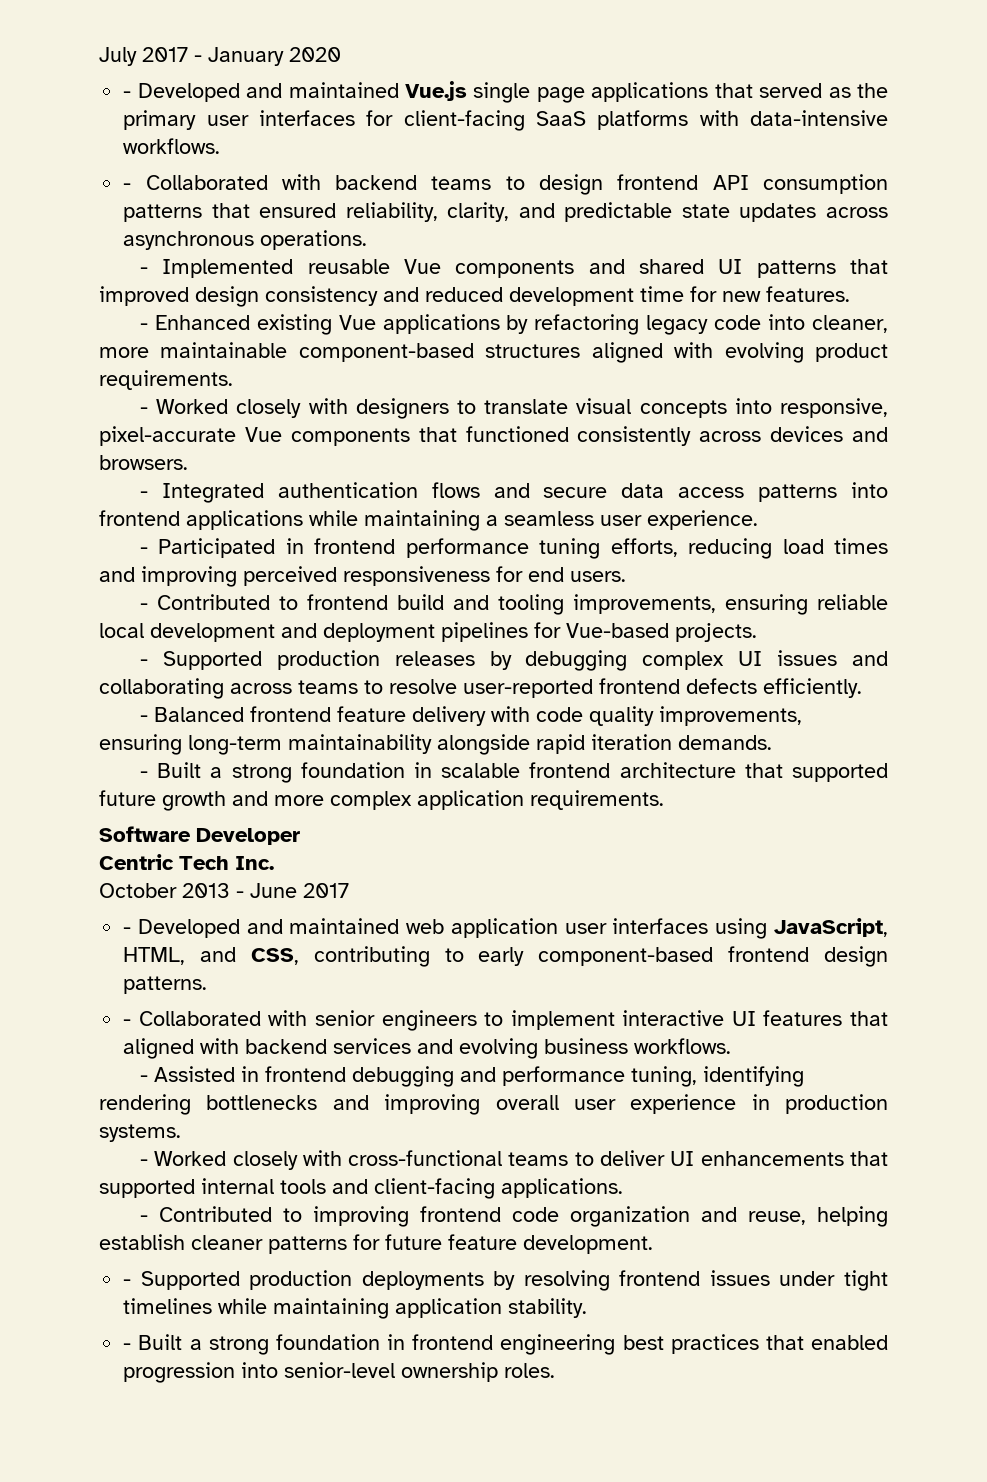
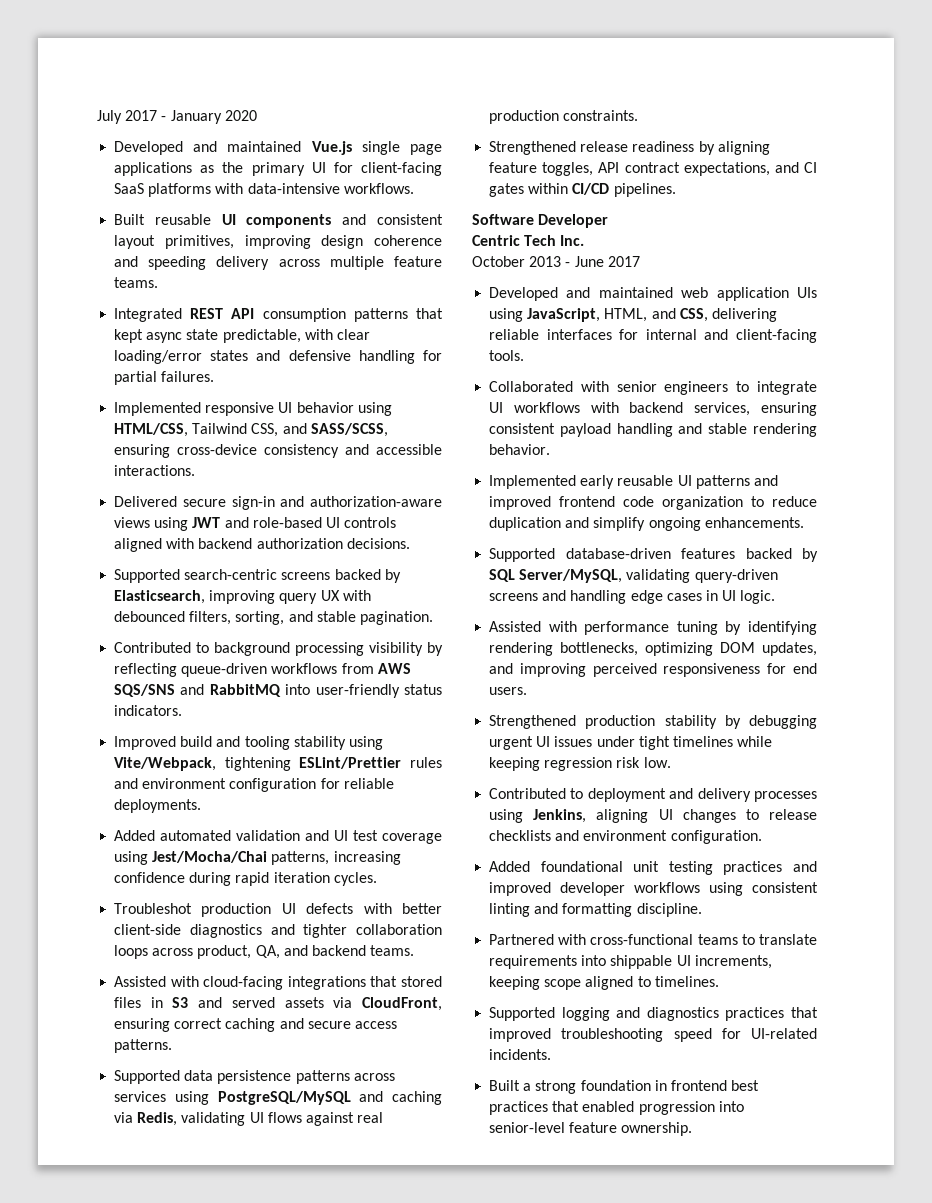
[123,91,132,98] - -> (257, 115) none
[714,83,823,98] that served -> (193, 169) none
[206,110,355,126] user interfaces -> [311,162,326,173] UI
[123,174,889,195] [123,202,888,222] [123,230,368,250] [139,259,888,278] [99,286,850,307] [139,314,888,335] [99,342,889,363] [99,370,233,390] [139,398,889,419] [99,426,888,446] [99,455,188,470] [139,482,888,503] [99,510,758,531] [139,538,889,559] [99,566,626,587] [139,594,888,615] [99,622,757,642] [139,650,888,671] [99,678,862,699] [139,706,802,726] [99,734,772,755] [139,762,889,783] [99,790,664,811] - Collaborated with backend teams to design frontend API consumption patterns that ensured reliability, clarity, and predictable state updates across asynchronous operations. // - Implemented reusable Vue components and shared UI patterns that improved design consistency and reduced development time for new features. // - Enhanced existing Vue applications by refactoring legacy code into cleaner, more maintainable component-based structures aligned with evolving product requirements. // - Worked closely with designers to translate visual concepts into responsive, pixel-accurate Vue components that functioned consistently across devices and browsers. // - Integrated authentication flows and secure data access patterns into frontend applications while maintaining a seamless user experience. // - Participated in frontend performance tuning efforts, reducing load times and improving perceived responsiveness for end users. // - Contributed to frontend build and tooling improvements, ensuring reliable local development and deployment pipelines for Vue-based projects. // - Supported production releases by debugging complex UI issues and collaborating across teams to resolve user-reported frontend defects efficiently. // - Balanced frontend feature delivery with code quality improvements, ensuring long-term maintainability alongside rapid iteration demands. // - Built a strong foundation in scalable frontend architecture that supported future growth and more complex application requirements. -> [114,214,443,228] [114,235,442,249] [114,256,442,270] [114,277,159,288] [114,308,443,322] [114,329,370,343] [114,350,442,364] [114,371,215,385] [114,402,392,416] [114,423,388,437] [114,444,442,458] [114,465,196,476] [114,496,442,510] [114,517,397,531] [114,538,410,552] [114,569,401,583] [114,590,371,604] [114,611,433,625] [114,642,443,656] [114,663,411,677] [114,684,442,698] [114,705,183,716] [114,736,383,750] [114,757,442,771] [114,778,394,792] [114,799,202,813] [114,830,442,844] [114,851,401,865] [114,872,377,886] [114,903,442,917] [114,924,442,938] [114,945,415,959] [114,976,442,990] [114,997,442,1011] [114,1018,397,1032] [114,1039,173,1053] [114,1070,395,1084] [114,1091,442,1105] [114,1112,384,1126] [489,110,639,124] [489,141,770,155] [489,162,817,176] [489,183,676,197] Built reusable UI components and consistent layout primitives, improving design coherence and speeding delivery across multiple feature teams. // Integrated REST API consumption patterns that kept async state predictable, with clear loading/error states and defensive handling for partial failures. // Implemented responsive UI behavior using HTML/CSS, Tailwind CSS, and SASS/SCSS, ensuring cross-device consistency and accessible interactions. // Delivered secure sign-in and authorization-aware views using JWT and role-based UI controls aligned with backend authorization decisions. // Supported search-centric screens backed by Elasticsearch, improving query UX with debounced filters, sorting, and stable pagination. // Contributed to background processing visibility by reflecting queue-driven workflows from AWS SQS/SNS and RabbitMQ into user-friendly status indicators. // Improved build and tooling stability using Vite/Webpack, tightening ESLint/Prettier rules and environment configuration for reliable deployments. // Added automated validation and UI test coverage using Jest/Mocha/Chai patterns, increasing confidence during rapid iteration cycles. // Troubleshot production UI defects with better client-side diagnostics and tighter collaboration loops across product, QA, and backend teams. // Assisted with cloud-facing integrations that stored files in S3 and served assets via CloudFront, ensuring correct caching and secure access patterns. // Supported data persistence patterns across services using PostgreSQL/MySQL and caching via Redis, validating UI flows against real production constraints. // Strengthened release readiness by aligning feature toggles, API contract expectations, and CI gates within CI/CD pipelines.
[123,927,132,934] - -> (640, 261) none
[564,918,709,934] user interfaces -> [797,287,817,298] UIs
[313,946,889,967] [123,976,208,994] [123,1019,132,1026] contributing to early component-based frontend design patterns. // - -> [711,308,777,322] [489,329,817,343] [489,350,525,361] delivering reliable interfaces for internal and client-facing tools. //
[510,1010,888,1030] [123,1038,732,1059] [139,1066,804,1087] [99,1094,888,1115] [99,1124,181,1142] [139,1150,889,1170] [99,1178,623,1199] [139,1206,889,1227] [99,1234,653,1254] [123,1270,701,1291] implement interactive UI features that aligned with backend services and evolving business workflows. // - Assisted in frontend debugging and performance tuning, identifying rendering bottlenecks and improving overall user experience in production systems. // - Worked closely with cross-functional teams to deliver UI enhancements that supported internal tools and client-facing applications. // - Contributed to improving frontend code organization and reuse, helping establish cleaner patterns for future feature development. // - Supported production deployments by resolving frontend -> [757,381,817,395] [489,402,817,416] [489,423,817,437] [489,444,551,455] [489,475,778,489] [489,496,817,510] [489,517,804,531] [489,548,818,562] [489,569,778,583] [489,590,776,604] [489,621,817,635] [489,642,817,656] [489,663,817,677] [489,687,528,695] [489,715,817,729] [489,736,551,750] integrate UI workflows with backend services, ensuring consistent payload handling and stable rendering behavior. // Implemented early reusable UI patterns and improved frontend code organization to reduce duplication and simplify ongoing enhancements. // Supported database-driven features backed by SQL Server/MySQL, validating query-driven screens and handling edge cases in UI logic. // Assisted with performance tuning by identifying rendering bottlenecks, optimizing DOM updates, and improving perceived responsiveness for end users. // Strengthened production stability by debugging urgent UI
[273,1298,588,1319] [123,1343,132,1350] maintaining application stability. // - -> [489,757,671,771] [489,788,817,802] [489,809,817,823] [489,830,762,844] [489,861,817,875] [489,882,818,896] [489,903,702,917] [489,934,817,945] [489,955,772,969] [489,976,719,990] [489,1007,818,1021] [489,1028,817,1042] [489,1049,552,1060] keeping regression risk low. // Contributed to deployment and delivery processes using Jenkins, aligning UI changes to release checklists and environment configuration. // Added foundational unit testing practices and improved developer workflows using consistent linting and formatting discipline. // Partnered with cross-functional teams to translate requirements into shippable UI increments, keeping scope aligned to timelines. // Supported logging and diagnostics practices that improved troubleshooting speed for UI-related incidents. //
[500,1334,616,1355] engineering -> (727, 1085) none
[401,1362,556,1382] ownership roles. -> [569,1122,693,1136] feature ownership.

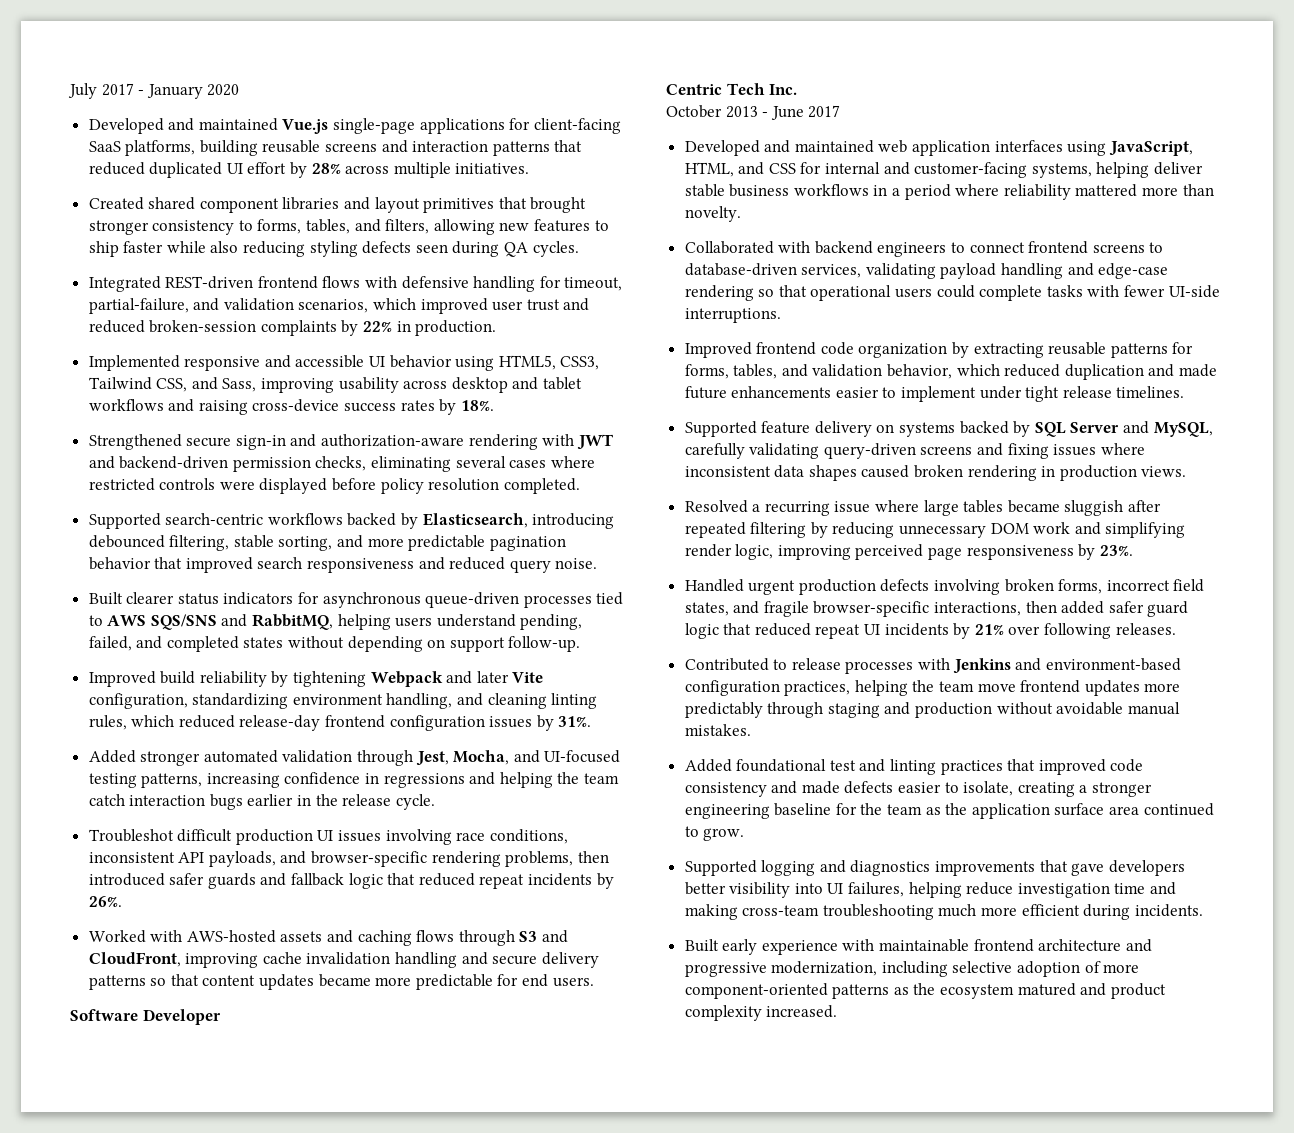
[361,141,442,155] [114,162,442,176] [114,183,414,197] [114,214,443,228] [114,235,442,249] [114,256,442,270] [114,277,159,288] [114,308,443,322] [114,329,370,343] [114,350,442,364] [114,371,215,385] single page applications as the primary UI for client-facing SaaS platforms with data-intensive workflows. // Built reusable UI components and consistent layout primitives, improving design coherence and speeding delivery across multiple feature teams. // Integrated REST API consumption patterns that kept async state predictable, with clear loading/error states and defensive handling for partial failures. -> [333,118,621,134] [88,140,583,156] [88,162,530,178] [88,197,587,213] [88,219,609,235] [88,241,579,257] [88,276,623,292] [88,298,590,314] [88,320,497,336] single-page applications for client-facing SaaS platforms, building reusable screens and interaction patterns that reduced duplicated UI effort by 28% across multiple initiatives. // Created shared component libraries and layout primitives that brought stronger consistency to forms, tables, and filters, allowing new features to ship faster while also reducing styling defects seen during QA cycles. // Integrated REST-driven frontend flows with defensive handling for timeout, partial-failure, and validation scenarios, which improved user trust and reduced broken-session complaints by 22% in production.
(275, 409) none -> [264,355,365,368] and accessible
[114,423,189,437] HTML/CSS, -> [498,355,600,370] HTML5, CSS3,
[310,423,388,437] [114,444,442,458] [114,465,196,476] [114,496,442,510] [114,517,397,531] [114,538,410,552] SASS/SCSS, ensuring cross-device consistency and accessible interactions. // Delivered secure sign-in and authorization-aware views using JWT and role-based UI controls aligned with backend authorization decisions. -> [222,377,583,393] [88,399,494,415] [88,434,613,450] [88,456,595,472] [88,478,580,494] Sass, improving usability across desktop and tablet workflows and raising cross-device success rates by 18%. // Strengthened secure sign-in and authorization-aware rendering with JWT and backend-driven permission checks, eliminating several cases where restricted controls were displayed before policy resolution completed.
[281,572,331,580] screens -> [267,513,343,525] workflows
[209,590,371,604] [114,611,433,625] [114,642,443,656] [114,663,411,677] [114,684,442,698] [114,705,183,716] [114,736,383,750] [114,757,442,771] [114,778,394,792] [114,799,202,813] [114,830,156,841] improving query UX with debounced filters, sorting, and stable pagination. // Contributed to background processing visibility by reflecting queue-driven workflows from AWS SQS/SNS and RabbitMQ into user-friendly status indicators. // Improved build and tooling stability using Vite/Webpack, tightening ESLint/Prettier rules and environment configuration for reliable deployments. // Added -> [532,513,615,529] [88,535,566,551] [88,557,598,573] [88,592,624,608] [88,614,583,630] [88,636,581,652] [88,671,544,687] [88,693,598,709] [88,715,592,731] [88,750,201,766] introducing debounced filtering, stable sorting, and more predictable pagination behavior that improved search responsiveness and reduced query noise. // Built clearer status indicators for asynchronous queue-driven processes tied to AWS SQS/SNS and RabbitMQ, helping users understand pending, failed, and completed states without depending on support follow-up. // Improved build reliability by tightening Webpack and later Vite configuration, standardizing environment handling, and cleaning linting rules, which reduced release-day frontend configuration issues by 31%. // Added stronger
[305,830,442,844] [114,851,401,865] [114,872,377,886] and UI test coverage using Jest/Mocha/Chai patterns, increasing confidence during rapid iteration cycles. -> [357,750,621,766] [88,772,620,788] [88,794,435,810] through Jest, Mocha, and UI-focused testing patterns, increasing confidence in regressions and helping the team catch interaction bugs earlier in the release cycle.
(193, 908) none -> [177,829,233,842] difficult
[306,903,442,914] [114,924,442,938] [114,945,415,959] [114,976,442,990] [114,997,442,1011] [114,1018,397,1032] [114,1039,173,1053] [114,1070,395,1084] [114,1091,442,1105] [114,1112,384,1126] [489,110,639,124] [489,141,770,155] [489,162,817,176] [489,183,676,197] defects with better client-side diagnostics and tighter collaboration loops across product, QA, and backend teams. // Assisted with cloud-facing integrations that stored files in S3 and served assets via CloudFront, ensuring correct caching and secure access patterns. // Supported data persistence patterns across services using PostgreSQL/MySQL and caching via Redis, validating UI flows against real production constraints. // Strengthened release readiness by aligning feature toggles, API contract expectations, and CI gates within CI/CD pipelines. -> [338,829,568,845] [88,851,609,867] [88,873,614,889] [88,896,122,907] [88,930,569,946] [88,952,599,968] [88,974,594,990] issues involving race conditions, inconsistent API payloads, and browser-specific rendering problems, then introduced safer guards and fallback logic that reduced repeat incidents by 26%. // Worked with AWS-hosted assets and caching flows through S3 and CloudFront, improving cache invalidation handling and secure delivery patterns so that content updates became more predictable for end users.
[797,287,817,298] UIs -> [994,140,1063,152] interfaces
[679,308,777,322] [489,329,817,343] [489,350,525,361] CSS, delivering reliable interfaces for internal and client-facing tools. -> [768,162,1204,178] [684,184,1214,200] [684,206,741,222] CSS for internal and customer-facing systems, helping deliver stable business workflows in a period where reliability mattered more than novelty.
[616,381,657,392] senior -> [814,241,873,254] backend
[757,381,817,395] [489,402,817,416] [489,423,817,437] [489,444,551,455] [489,475,778,489] [489,496,817,510] [489,517,804,531] [489,548,818,562] [489,569,778,583] [489,590,776,604] [489,621,817,635] [489,642,817,656] [489,663,817,677] [489,687,528,695] [489,715,817,729] [489,736,773,750] [489,757,671,771] [489,788,817,802] [489,809,817,823] [489,830,762,844] [489,861,817,875] [489,882,818,896] [489,903,702,917] [489,934,817,945] [489,955,772,969] [489,976,719,990] [489,1007,818,1021] [489,1028,817,1042] [489,1049,552,1060] [489,1080,760,1094] [489,1101,744,1115] [489,1122,693,1136] integrate UI workflows with backend services, ensuring consistent payload handling and stable rendering behavior. // Implemented early reusable UI patterns and improved frontend code organization to reduce duplication and simplify ongoing enhancements. // Supported database-driven features backed by SQL Server/MySQL, validating query-driven screens and handling edge cases in UI logic. // Assisted with performance tuning by identifying rendering bottlenecks, optimizing DOM updates, and improving perceived responsiveness for end users. // Strengthened production stability by debugging urgent UI issues under tight timelines while keeping regression risk low. // Contributed to deployment and delivery processes using Jenkins, aligning UI changes to release checklists and environment configuration. // Added foundational unit testing practices and improved developer workflows using consistent linting and formatting discipline. // Partnered with cross-functional teams to translate requirements into shippable UI increments, keeping scope aligned to timelines. // Supported logging and diagnostics practices that improved troubleshooting speed for UI-related incidents. // Built a strong foundation in frontend best practices that enabled progression into senior-level feature ownership. -> [969,241,1164,254] [684,263,1169,279] [684,285,1220,301] [684,308,781,323] [684,342,1194,358] [684,364,1218,380] [684,386,1185,402] [684,421,1213,437] [684,443,1145,459] [684,465,1187,481] [684,500,1162,516] [684,522,1186,538] [684,544,1133,560] [684,579,1205,595] [684,601,1189,617] [684,623,1176,639] [684,658,1181,674] [684,680,1181,696] [684,702,1180,718] [684,724,751,736] [684,759,1144,775] [684,781,1153,797] [684,803,1214,819] [684,826,745,841] [684,860,1185,876] [684,882,1177,898] [684,904,1203,920] [684,939,1152,955] [684,961,1140,977] [684,983,1166,999] [684,1005,838,1021] connect frontend screens to database-driven services, validating payload handling and edge-case rendering so that operational users could complete tasks with fewer UI-side interruptions. // Improved frontend code organization by extracting reusable patterns for forms, tables, and validation behavior, which reduced duplication and made future enhancements easier to implement under tight release timelines. // Supported feature delivery on systems backed by SQL Server and MySQL, carefully validating query-driven screens and fixing issues where inconsistent data shapes caused broken rendering in production views. // Resolved a recurring issue where large tables became sluggish after repeated filtering by reducing unnecessary DOM work and simplifying render logic, improving perceived page responsiveness by 23%. // Handled urgent production defects involving broken forms, incorrect field states, and fragile browser-specific interactions, then added safer guard logic that reduced repeat UI incidents by 21% over following releases. // Contributed to release processes with Jenkins and environment-based configuration practices, helping the team move frontend updates more predictably through staging and production without avoidable manual mistakes. // Added foundational test and linting practices that improved code consistency and made defects easier to isolate, creating a stronger engineering baseline for the team as the application surface area continued to grow. // Supported logging and diagnostics improvements that gave developers better visibility into UI failures, helping reduce investigation time and making cross-team troubleshooting much more efficient during incidents. // Built early experience with maintainable frontend architecture and progressive modernization, including selective adoption of more component-oriented patterns as the ecosystem matured and product complexity increased.

